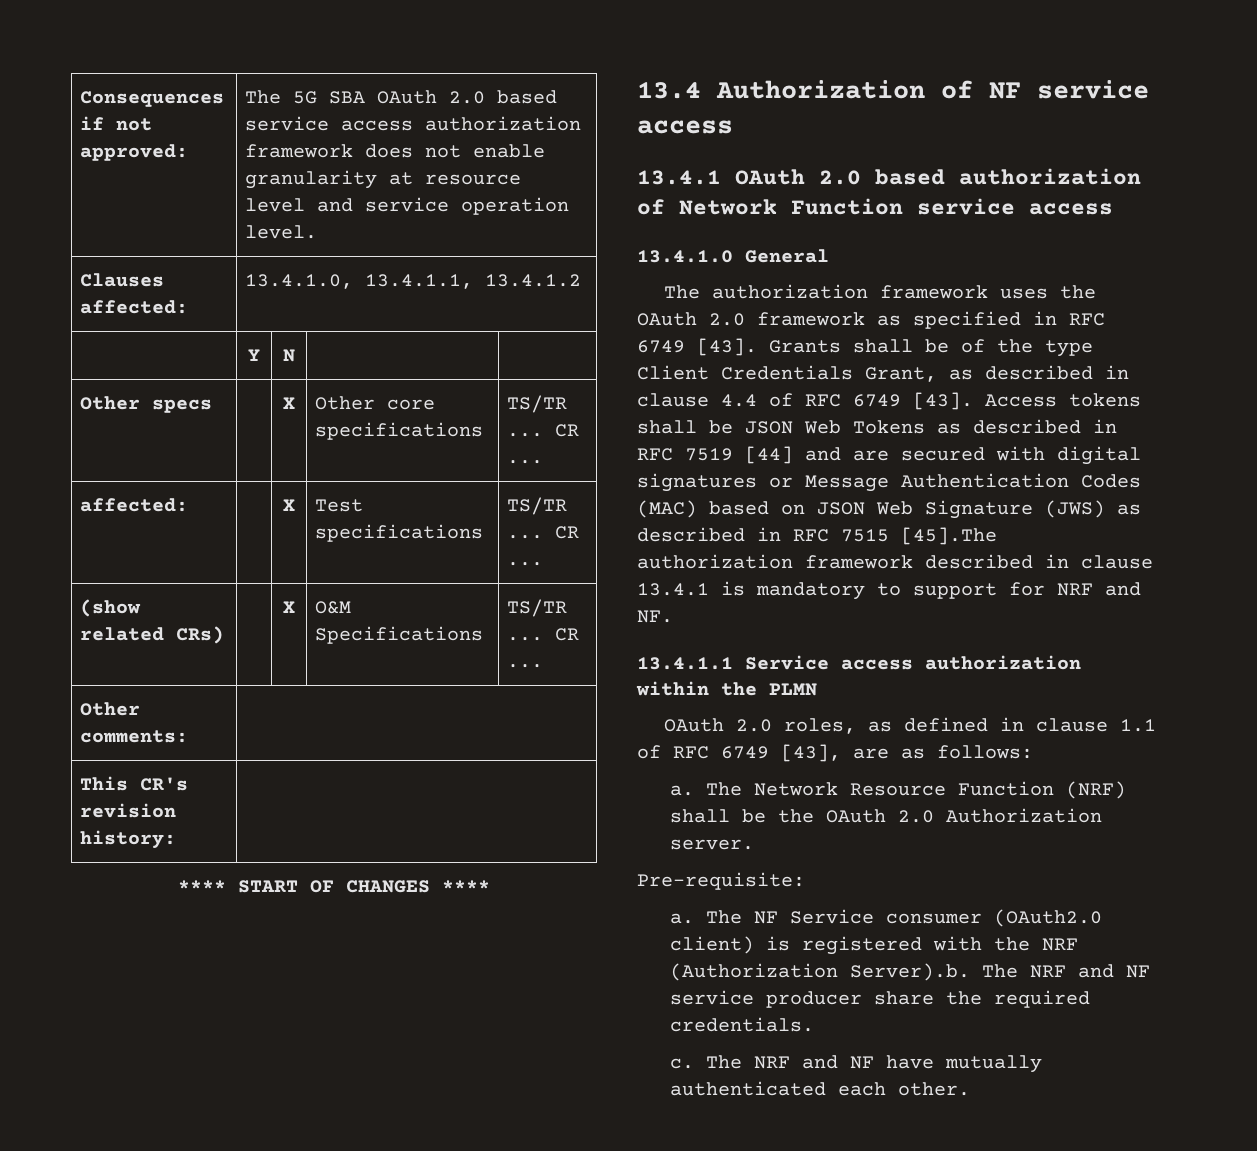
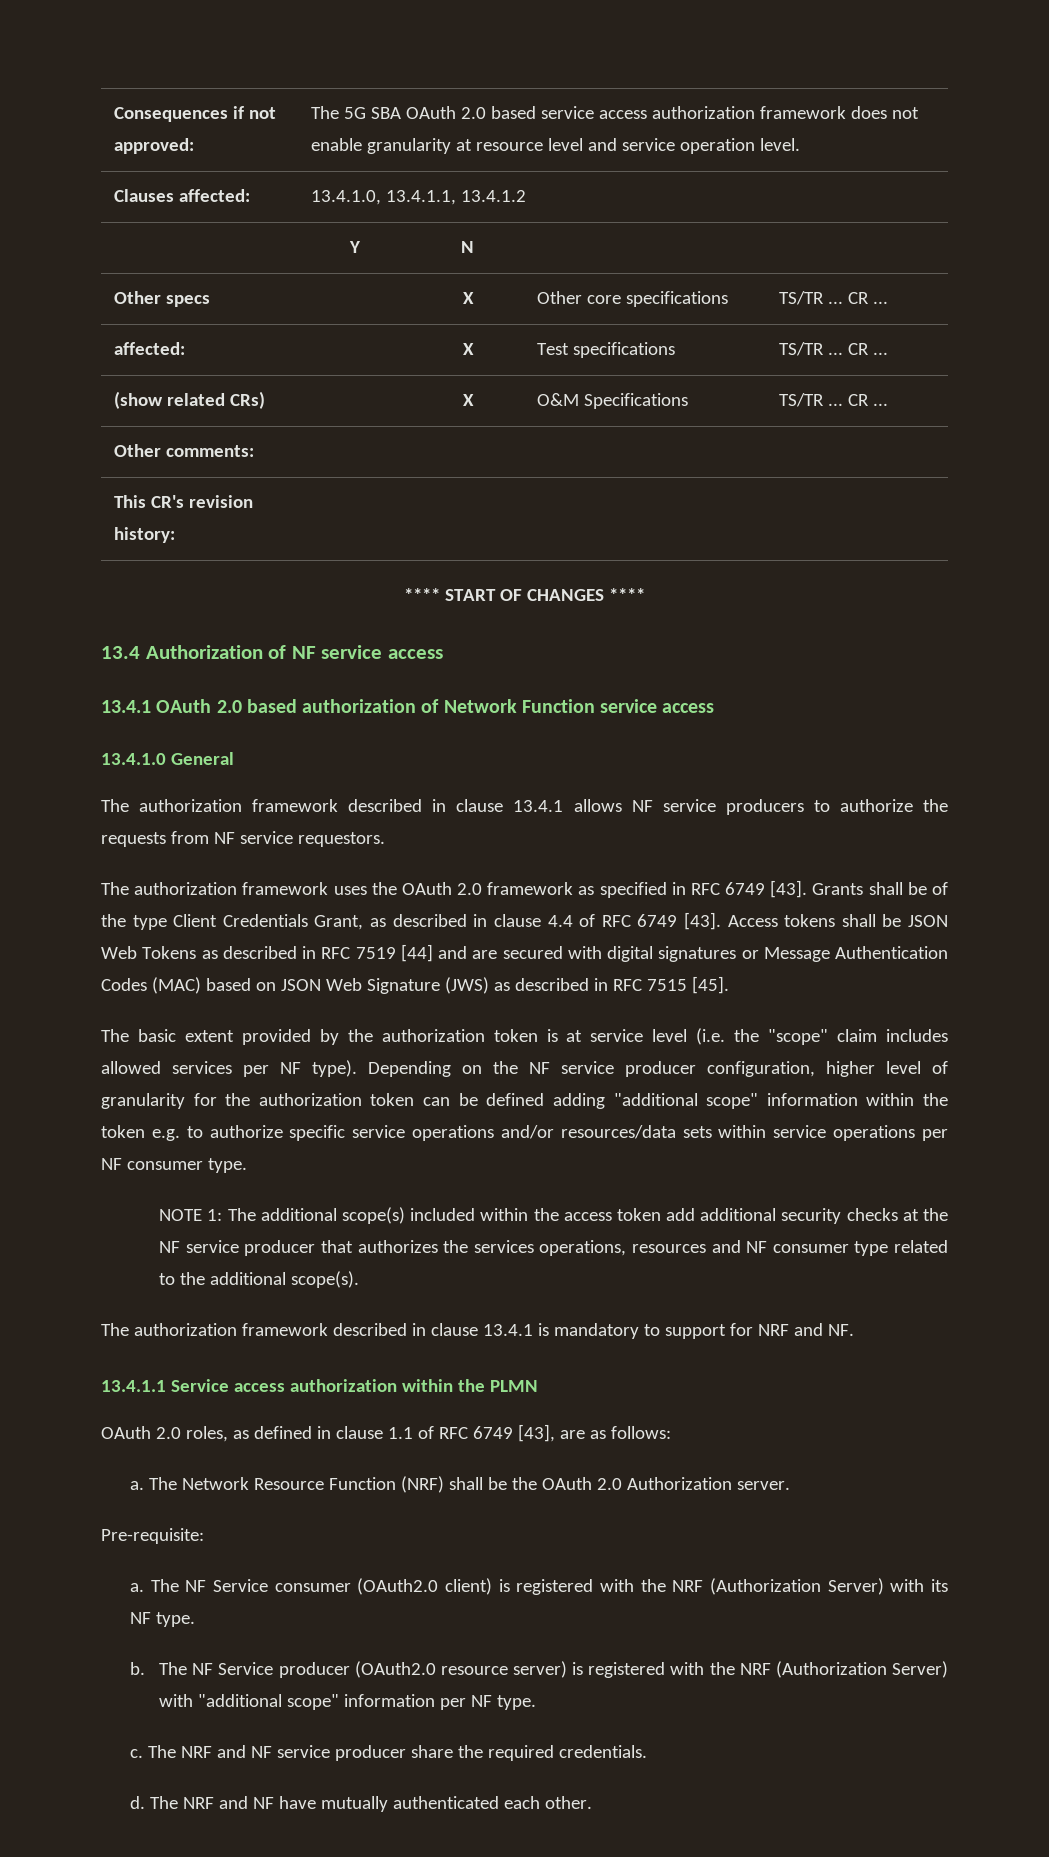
(829, 256) none -> [101,799,949,815] [101,831,385,847] // The authorization framework described in clause 13.4.1 allows NF service producers to authorize the requests from NF service requestors.
[901,527,997,545] [45].The -> [691,976,729,994] [101,1028,948,1045] [101,1060,948,1077] [101,1093,948,1109] [101,1125,948,1141] [101,1158,247,1173] [159,1207,948,1224] [159,1240,949,1256] [159,1271,360,1288] [101,1323,129,1336] [45]. // The basic extent provided by the authorization token is at service level (i.e. the "scope" claim includes allowed services per NF type). Depending on the NF service producer configuration, higher level of granularity for the authorization token can be defined adding "additional scope" information within the token e.g. to authorize specific service operations and/or resources/data sets within service operations per NF consumer type. // NOTE 1: The additional scope(s) included within the access token add additional security checks at the NF service producer that authorizes the services operations, resources and NF consumer type related to the additional scope(s). // The
[850,963,971,981] Server).b. -> [827,1578,948,1595] [130,1612,196,1627] [130,1661,949,1678] [159,1694,537,1710] [130,1749,144,1758] Server) with its NF type. // b. The NF Service producer (OAuth2.0 resource server) is registered with the NRF (Authorization Server) with "additional scope" information per NF type. // c.
[670,1058,695,1069] c. -> [130,1796,146,1809] d.

